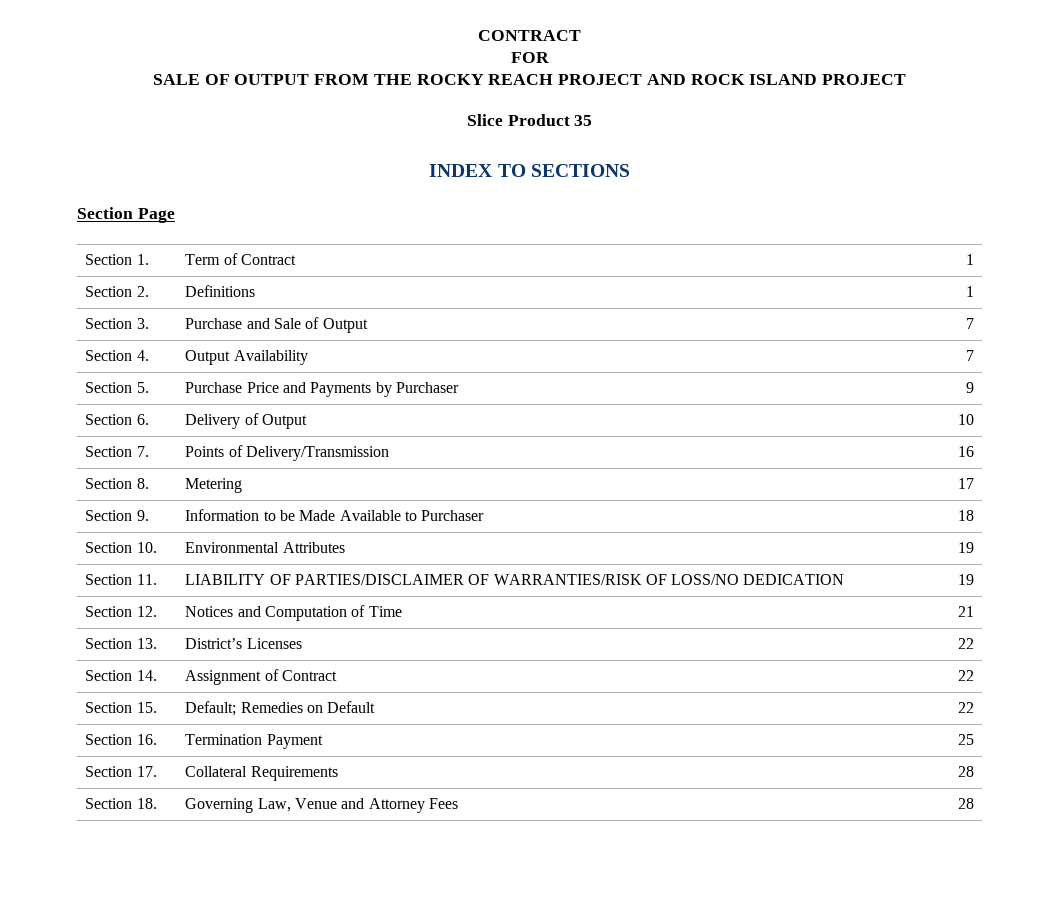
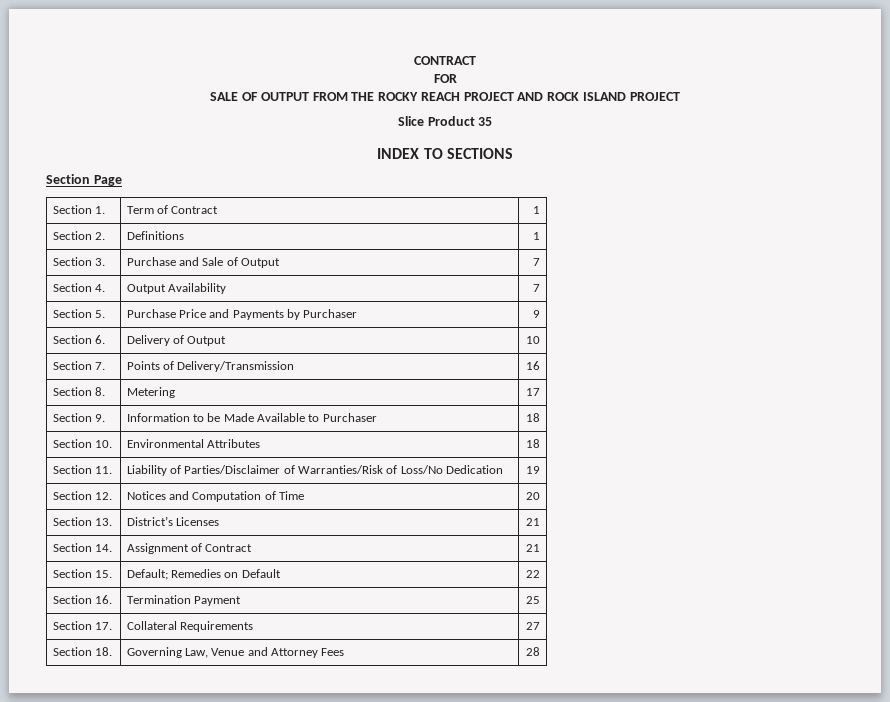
[957,542,974,553] 19 -> [526,439,541,448] 18
[185,574,845,585] LIABILITY OF PARTIES/DISCLAIMER OF WARRANTIES/RISK OF LOSS/NO DEDICATION -> [126,465,504,476] Liability of Parties/Disclaimer of Warranties/Risk of Loss/No Dedication
[957,606,974,617] 21 -> [526,492,541,500] 20
[957,638,974,649] 22 -> [526,518,541,526] 21
[957,670,974,681] 22 -> [526,544,541,552] 21
[957,766,974,777] 28 -> [526,622,541,630] 27

